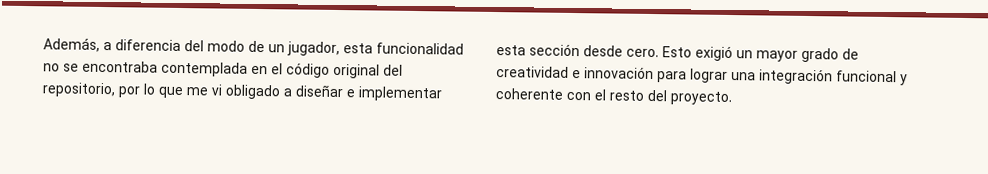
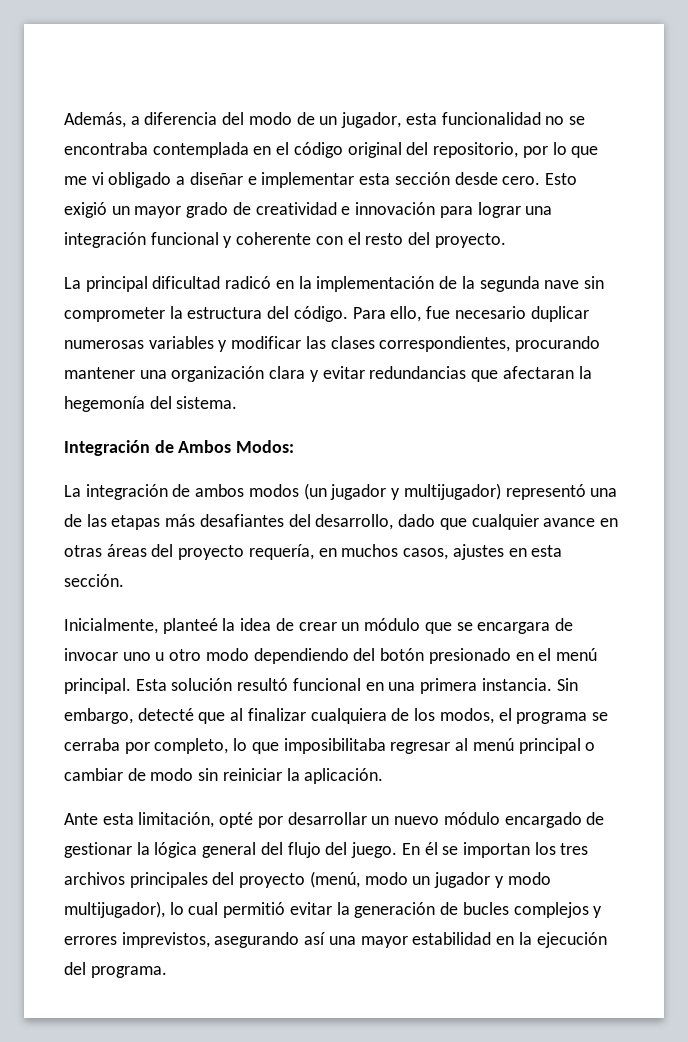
(732, 98) none -> [64,276,604,292] [64,306,589,322] [64,336,601,352] [64,366,592,382] [64,396,238,412] [64,440,295,456] [64,483,618,500] [64,514,618,530] [64,544,563,560] [64,574,124,587] [64,618,573,634] [64,648,597,664] [64,678,578,694] [64,708,608,724] [64,738,596,754] [64,768,384,784] [64,812,605,828] [64,842,589,858] [64,871,551,888] [64,901,603,918] [64,932,607,948] [64,962,167,978] // La principal dificultad radicó en la implementación de la segunda nave sin comprometer la estructura del código. Para ello, fue necesario duplicar numerosas variables y modificar las clases correspondientes, procurando mantener una organización clara y evitar redundancias que afectaran la hegemonía del sistema. // Integración de Ambos Modos: // La integración de ambos modos (un jugador y multijugador) representó una de las etapas más desafiantes del desarrollo, dado que cualquier avance en otras áreas del proyecto requería, en muchos casos, ajustes en esta sección. // Inicialmente, planteé la idea de crear un módulo que se encargara de invocar uno u otro modo dependiendo del botón presionado en el menú principal. Esta solución resultó funcional en una primera instancia. Sin embargo, detecté que al finalizar cualquiera de los modos, el programa se cerraba por completo, lo que imposibilitaba regresar al menú principal o cambiar de modo sin reiniciar la aplicación. // Ante esta limitación, opté por desarrollar un nuevo módulo encargado de gestionar la lógica general del flujo del juego. En él se importan los tres archivos principales del proyecto (menú, modo un jugador y modo multijugador), lo cual permitió evitar la generación de bucles complejos y errores imprevistos, asegurando así una mayor estabilidad en la ejecución del programa.

